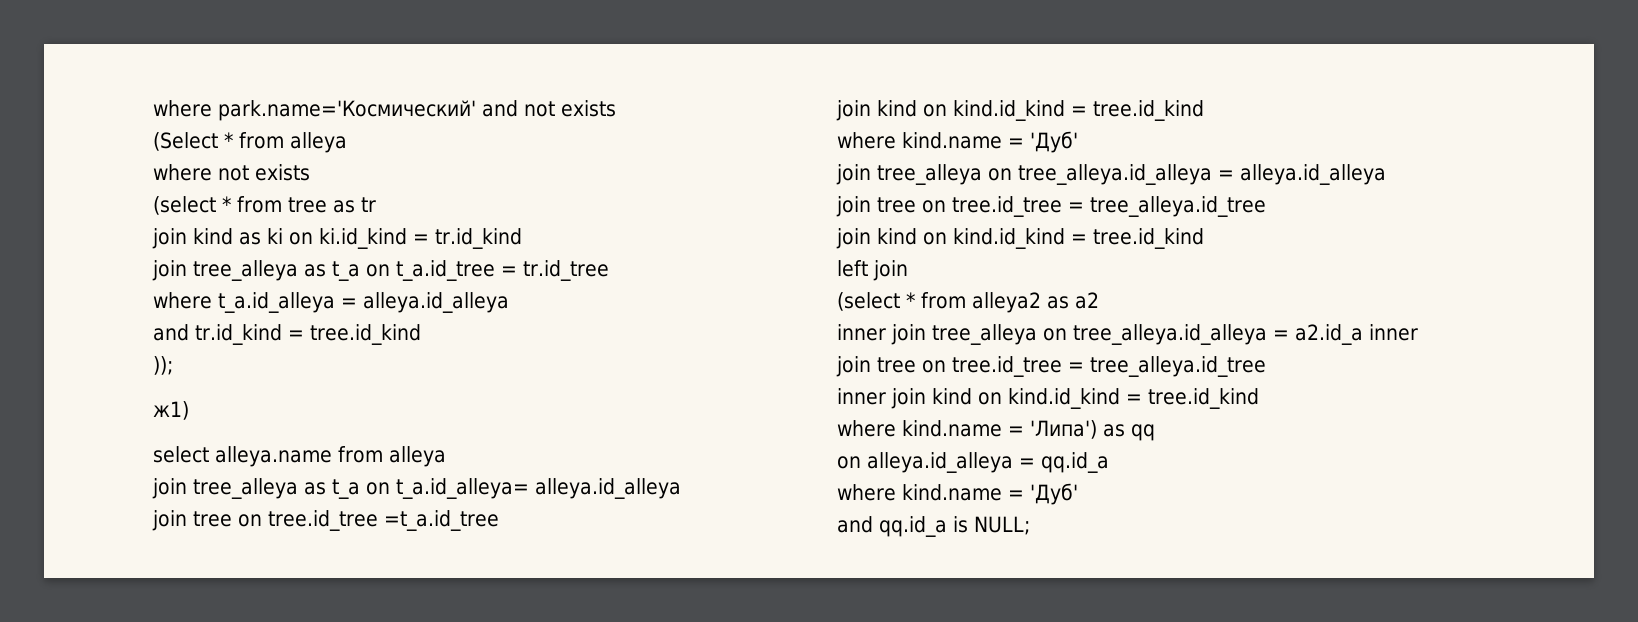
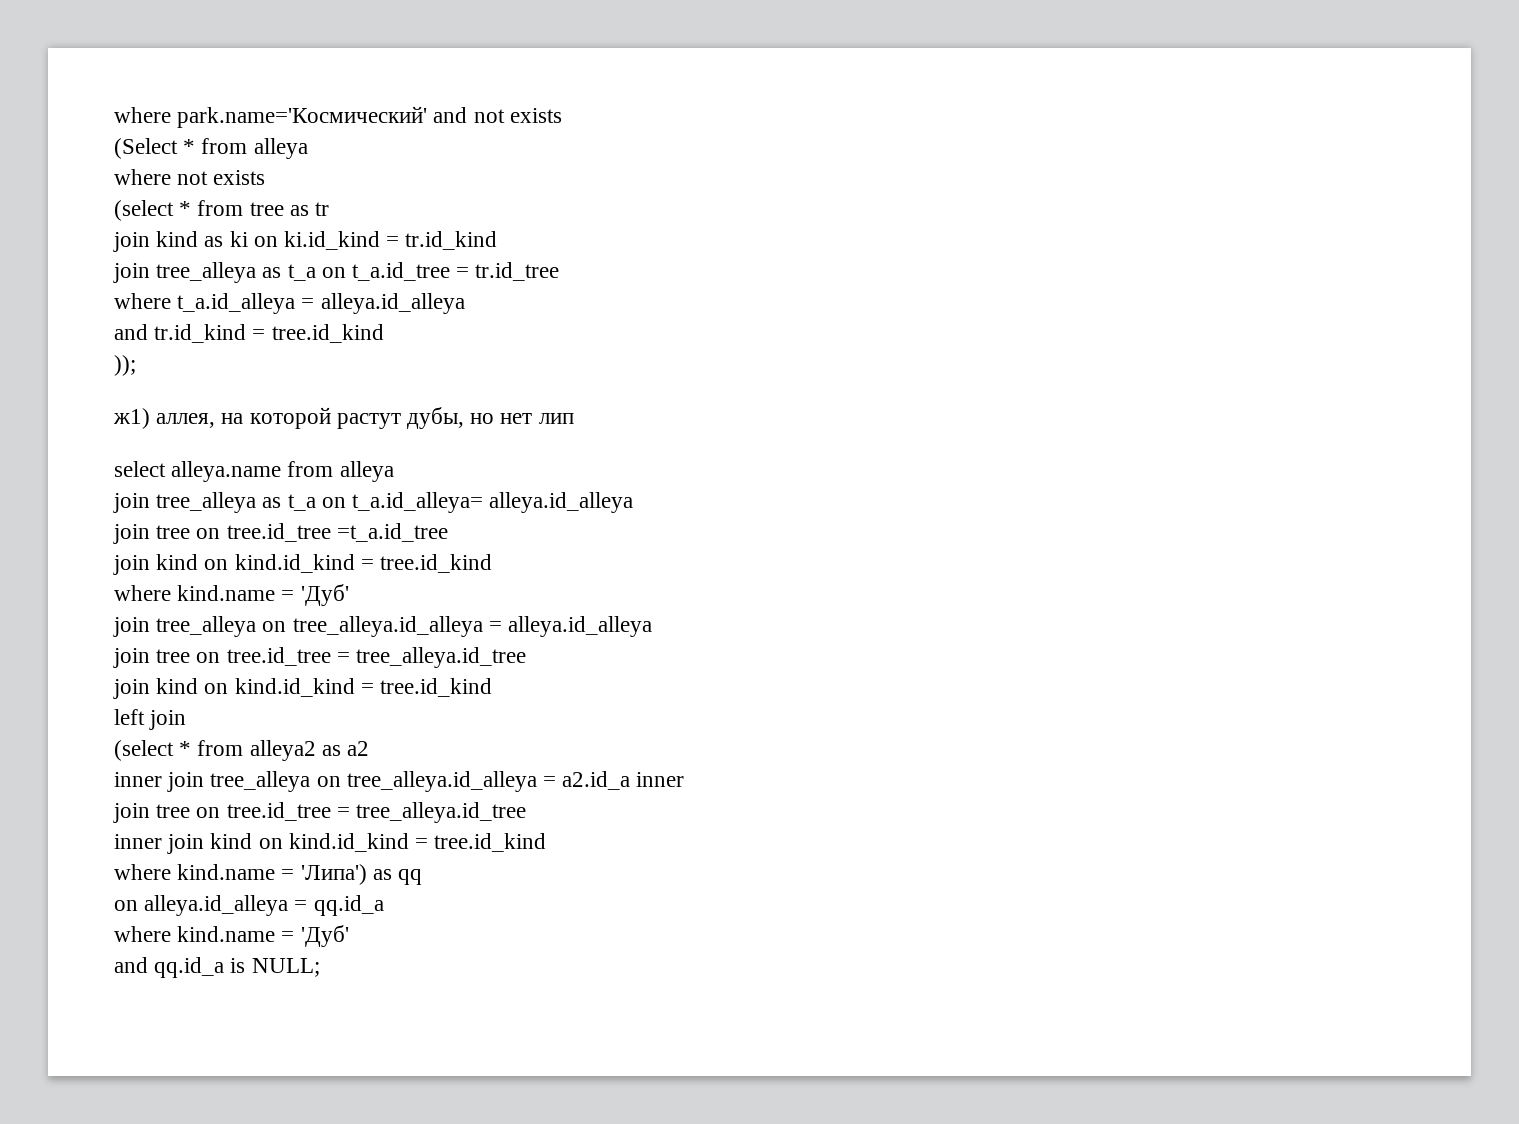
(189, 410) none -> [156,407,574,429] аллея, на которой растут дубы, но нет лип

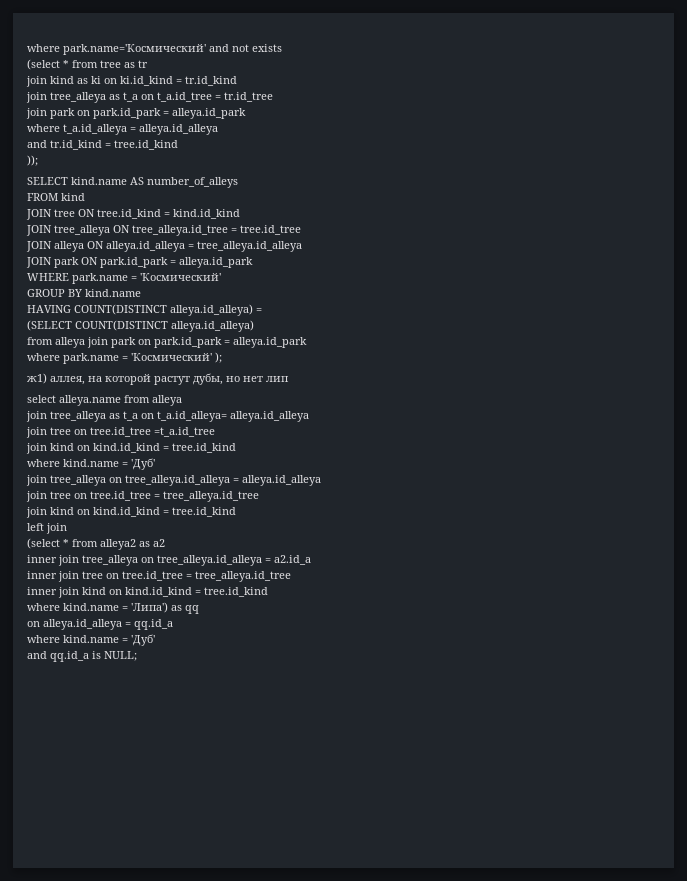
[114,138,308,159] [114,169,266,185] // (Select * from alleya // where not exists -> (282, 48) none
(560, 271) none -> [26,108,246,119] // join park on park.id_park = alleya.id_park
(136, 365) none -> [27,177,238,188] [27,193,85,201] [26,209,240,220] [26,225,301,236] [26,241,302,252] [26,257,253,268] [27,273,221,284] [27,289,141,297] [27,304,262,316] [27,320,254,332] [27,337,307,348] [27,352,222,364] // SELECT kind.name AS number_of_alleys // FROM kind // JOIN tree ON tree.id_kind = kind.id_kind // JOIN tree_alleya ON tree_alleya.id_tree = tree.id_tree // JOIN alleya ON alleya.id_alleya = tree_alleya.id_alleya // JOIN park ON park.id_park = alleya.id_park // WHERE park.name = 'Космический' // GROUP BY kind.name // HAVING COUNT(DISTINCT alleya.id_alleya) = // (SELECT COUNT(DISTINCT alleya.id_alleya) // from alleya join park on park.id_park = alleya.id_park // where park.name = 'Космический' );
[636,772,685,787] inner // -> [27,571,57,579] // inner

